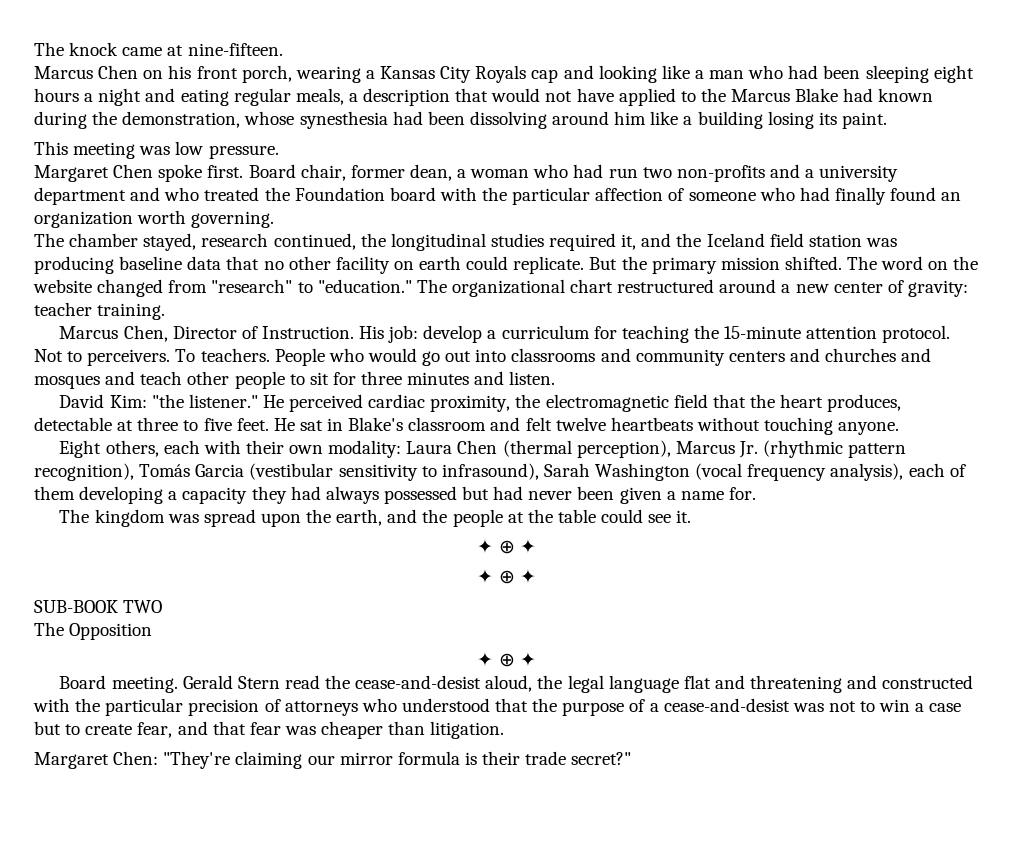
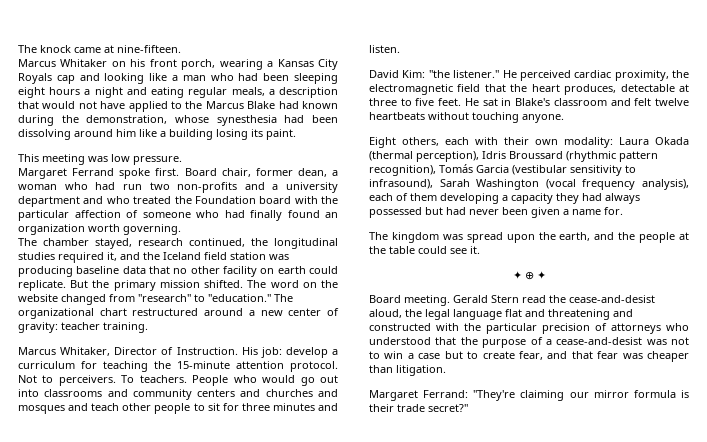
[98,65,139,79] Chen -> [60,59,108,67] Whitaker
[113,164,154,178] Chen -> [72,168,115,176] Ferrand
[123,325,168,342] Chen, -> [60,347,111,356] Whitaker,
[457,440,498,454] Chen -> [655,137,689,145] Okada
[675,441,758,458] Marcus Jr. -> [482,151,563,159] Idris Broussard
[477,568,536,584] [34,600,163,613] [34,622,153,640] [477,651,536,667] // ✦ ⊕ ✦ // SUB-BOOK TWO // The Opposition // ✦ ⊕ ✦ -> (546, 275) none
[113,751,159,765] Chen: -> [423,390,469,398] Ferrand:

